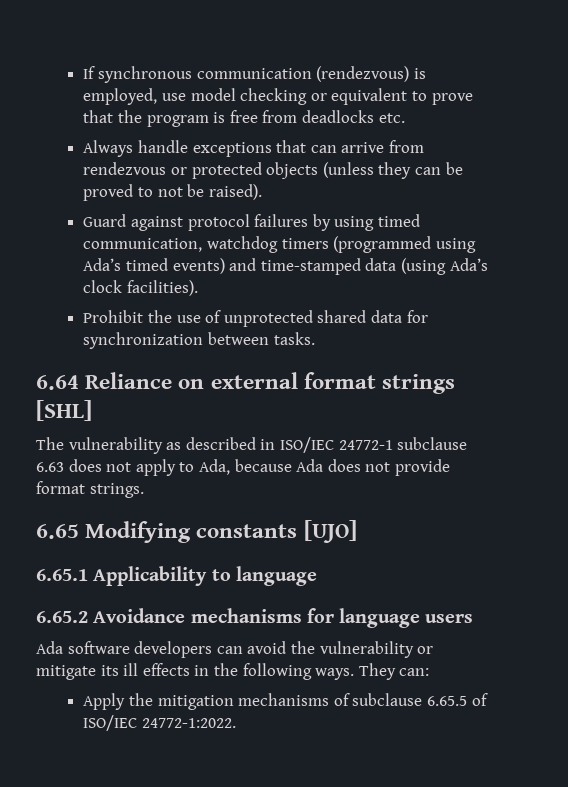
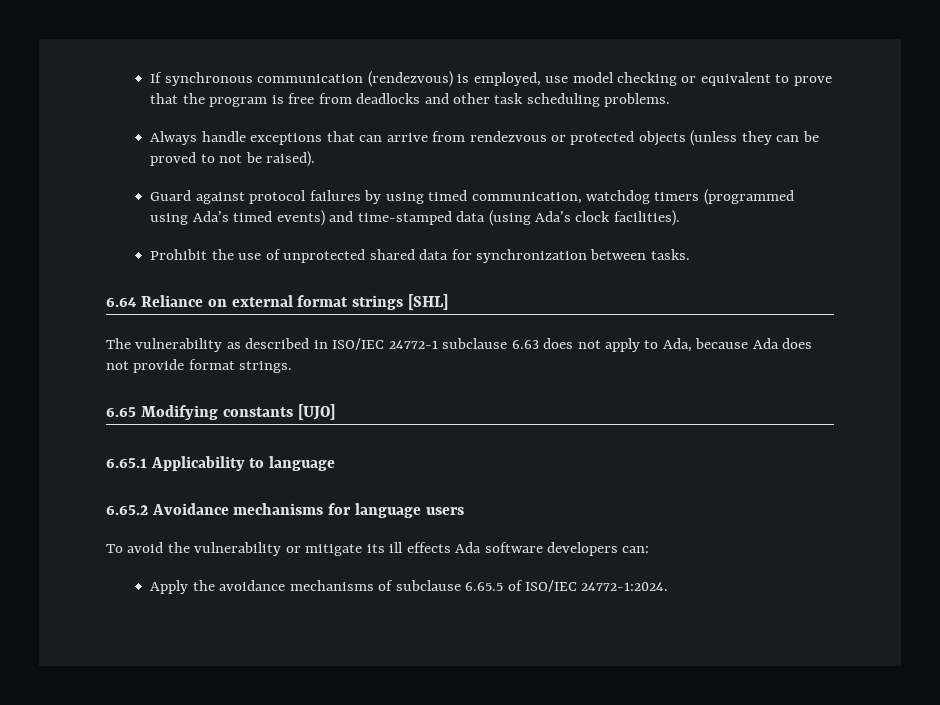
[378,113,405,123] etc. -> [424,93,671,107] and other task scheduling problems.
[36,641,243,658] Ada software developers can -> [106,544,123,553] To
[194,663,396,680] in the following ways. They -> [455,542,619,556] Ada software developers
[157,695,234,710] mitigation -> [219,580,286,591] avoidance
[142,718,237,728] 24772-1:2022. -> [581,582,669,591] 24772-1:2024.

